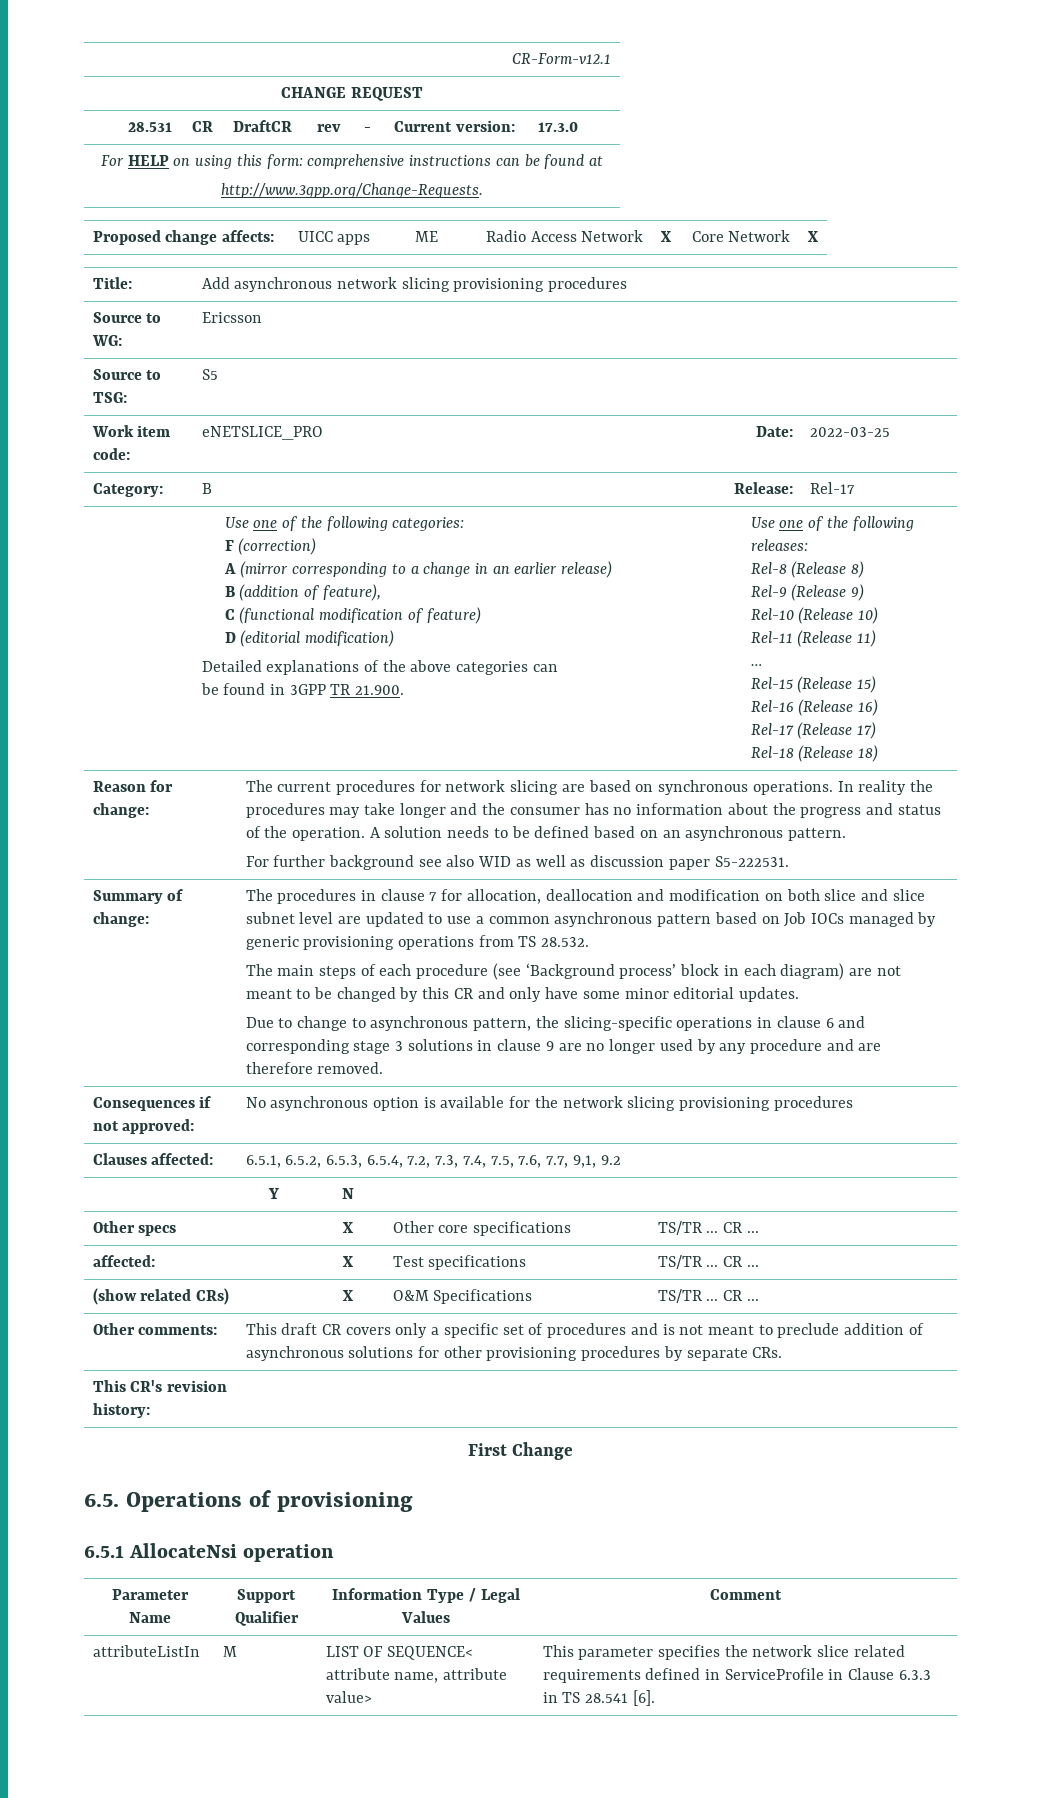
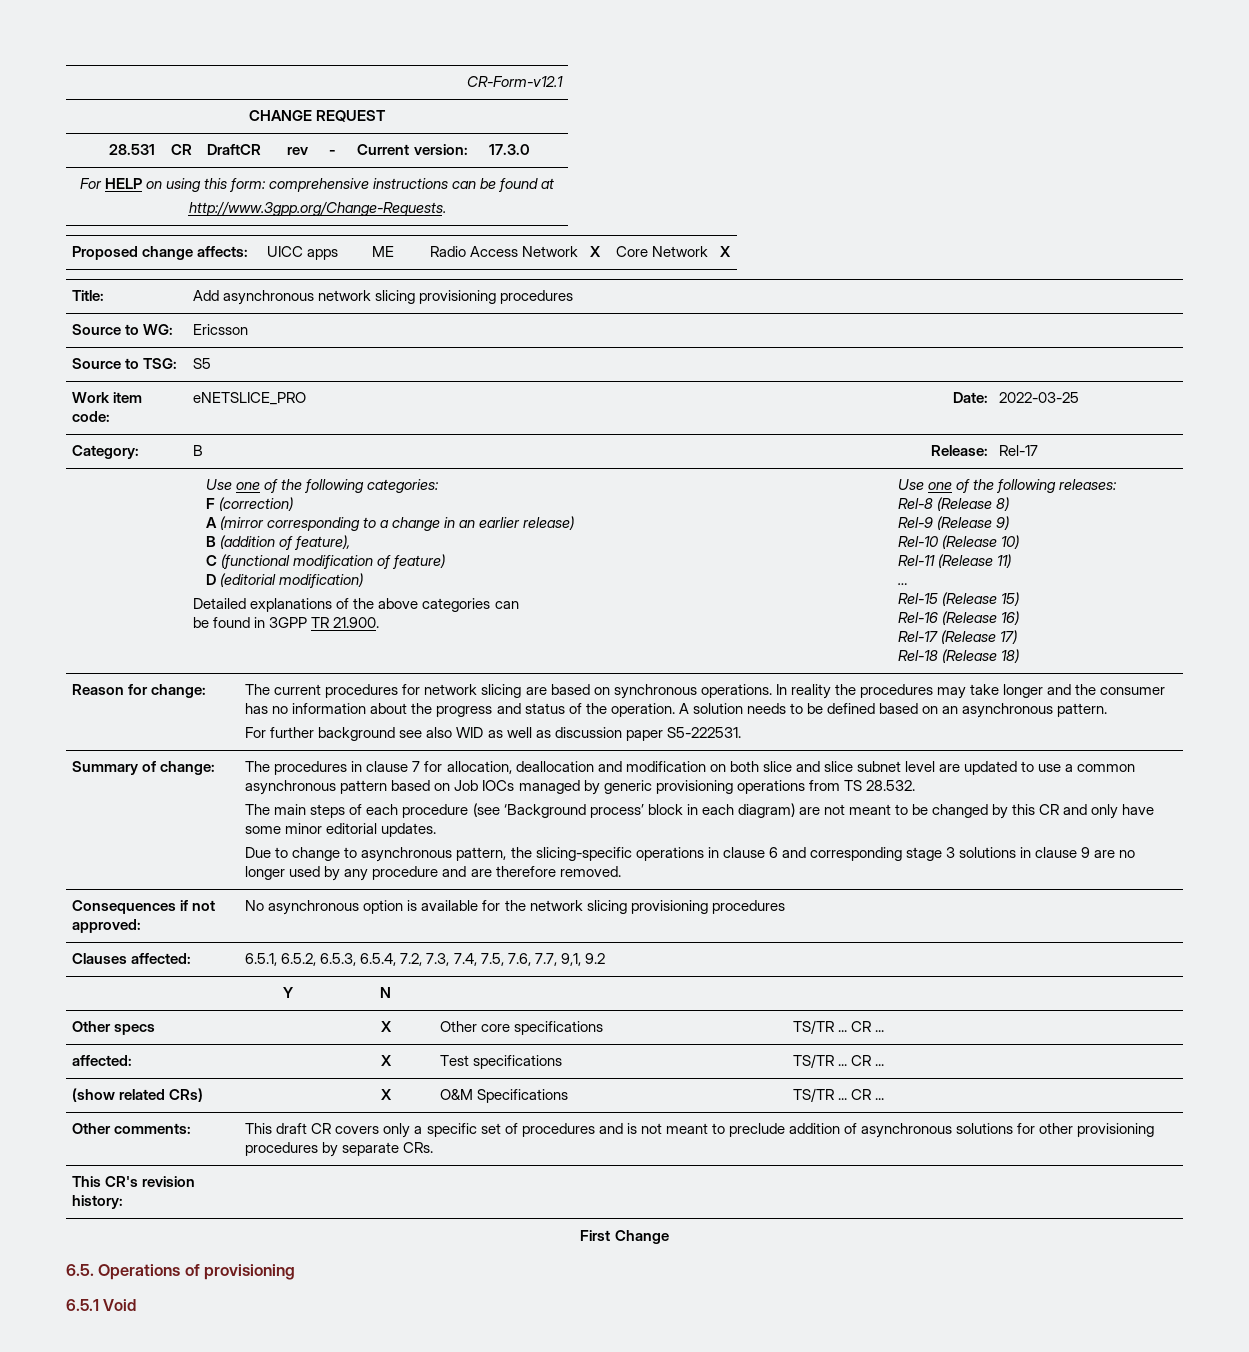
[129,1543,335,1562] [111,1589,189,1600] [128,1612,171,1623] [237,1589,296,1603] [234,1611,299,1626] [332,1588,520,1603] [400,1611,450,1623] [710,1589,782,1600] [92,1645,200,1657] [222,1646,237,1657] [325,1646,474,1660] [325,1668,508,1683] [325,1691,372,1703] [542,1645,905,1660] [542,1668,931,1683] [542,1690,655,1706] AllocateNsi operation // Parameter Name | Support Qualifier | Information Type / Legal Values | Comment // attributeListIn | M | LIST OF SEQUENCE< attribute name, attribute value> | This parameter specifies the network slice related requirements defined in ServiceProfile in Clause 6.3.3 in TS 28.541 [6]. -> [103,1299,137,1311] Void

